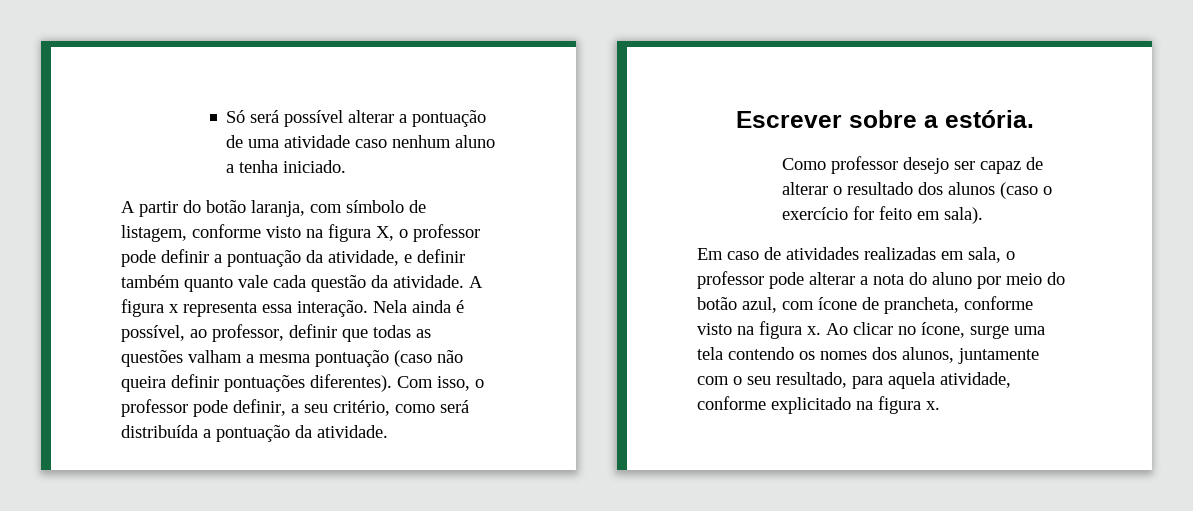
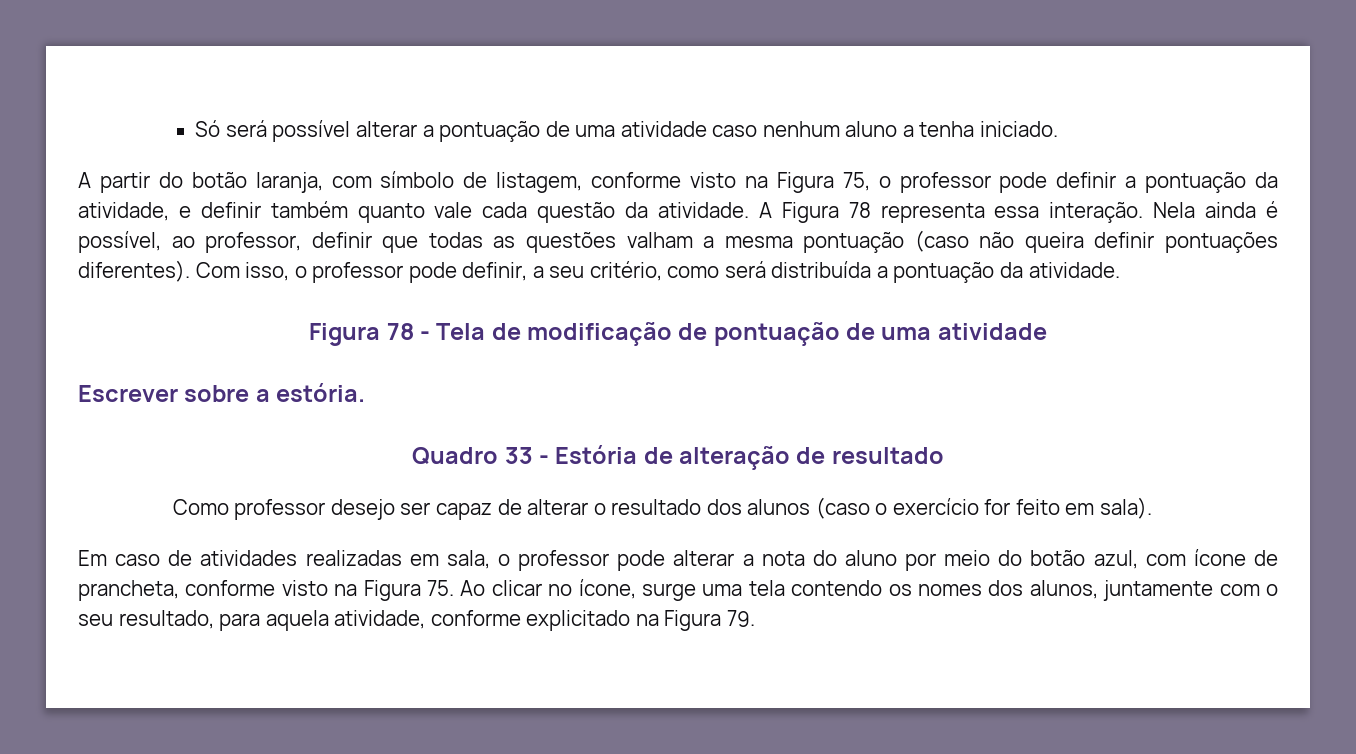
[328,224,394,242] figura X, -> [776,172,870,193] Figura 75,
[121,299,179,317] figura x -> [781,202,871,223] Figura 78
[735,110,1034,128] Escrever sobre a estória. -> [309,322,1047,346] [78,383,366,402] [412,445,944,470] Figura 78 - Tela de modificação de pontuação de uma atividade // Escrever sobre a estória. // Quadro 33 - Estória de alteração de resultado
[759,321,821,339] figura x. -> [363,580,454,601] Figura 75.
[878,396,940,414] figura x. -> [664,610,755,631] Figura 79.

